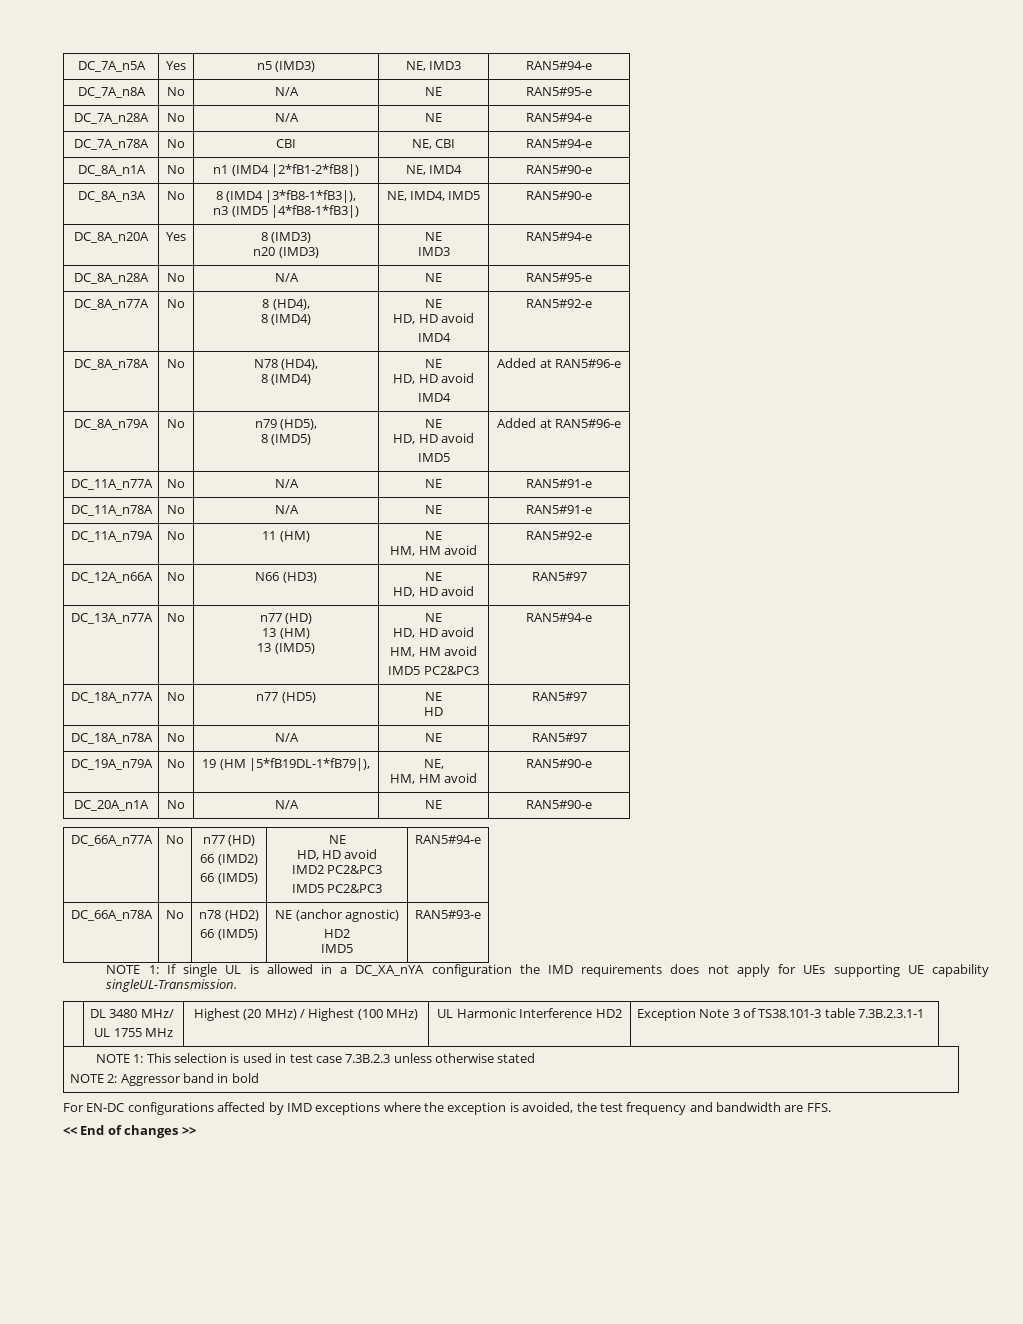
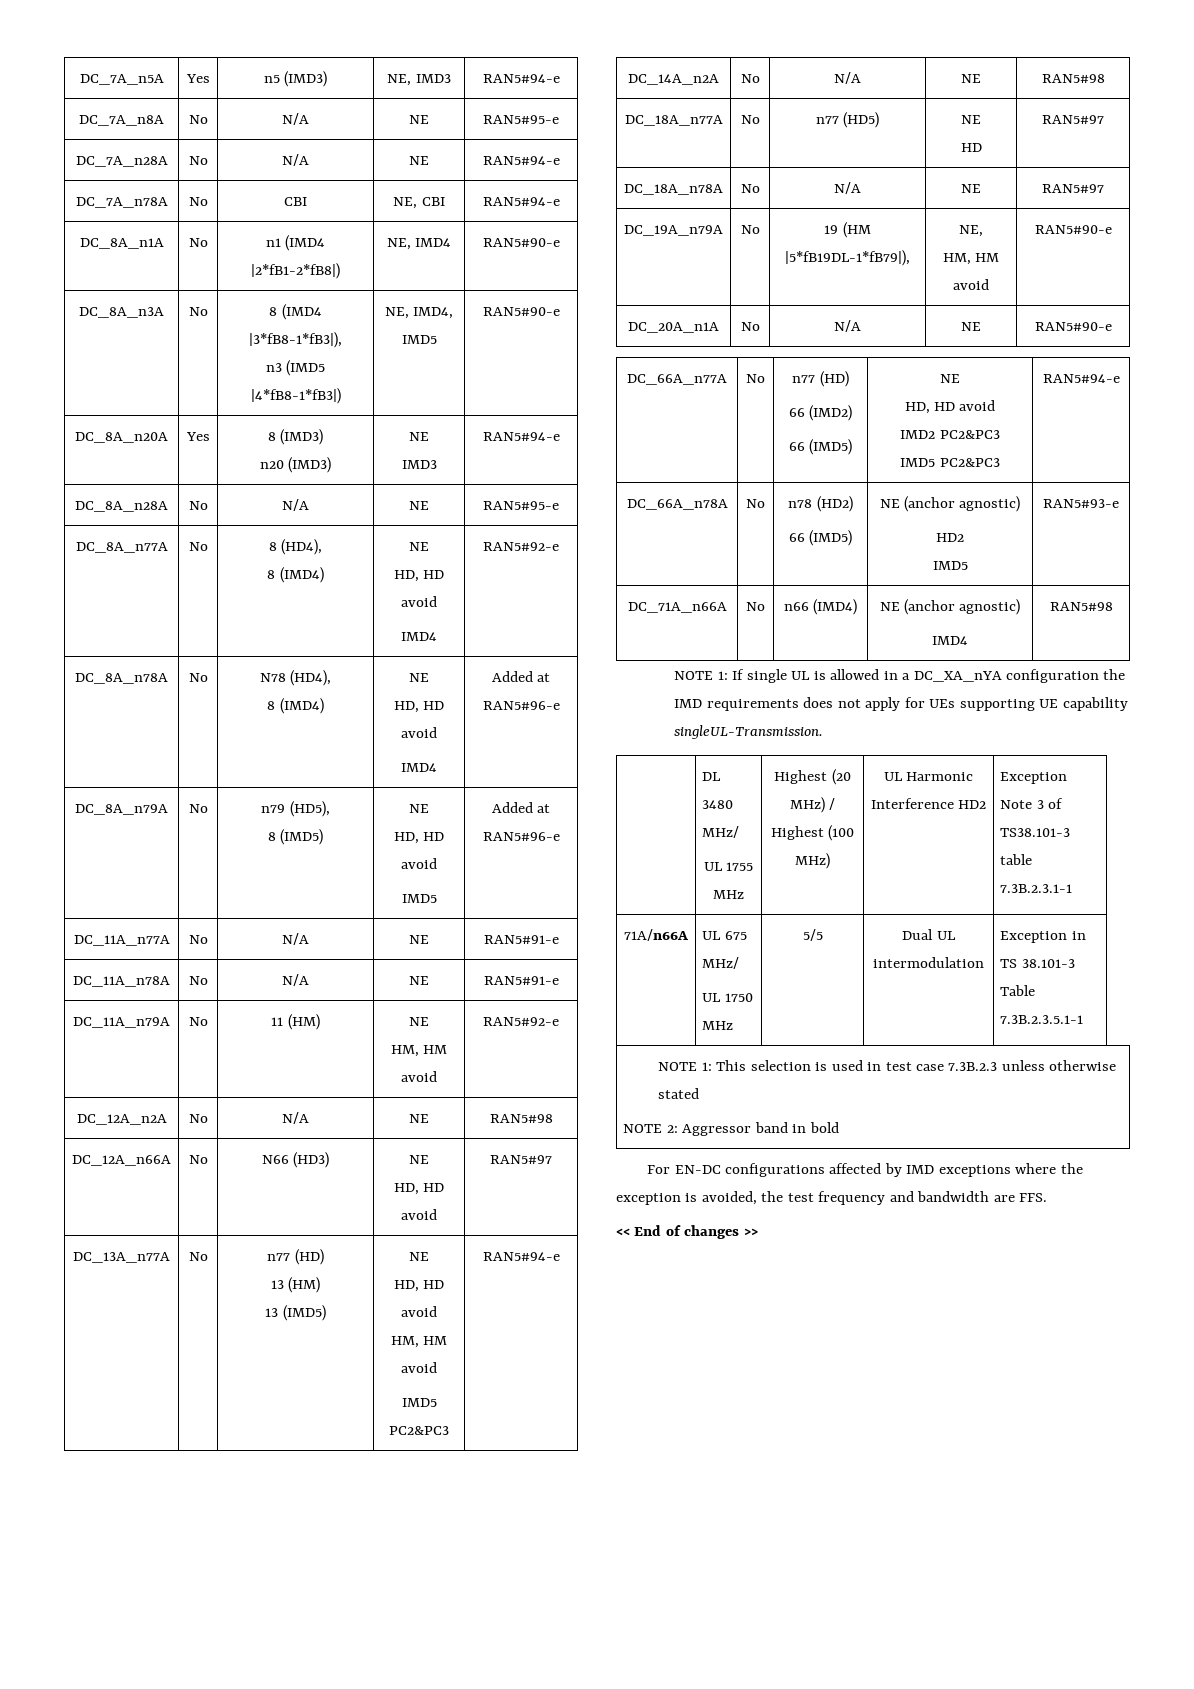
(592, 535) none -> [76,1114,167,1125] [188,1114,208,1123] [282,1112,309,1124] [409,1114,429,1123] [489,1114,553,1123] // DC_12A_n2A | No | N/A | NE | RAN5#98
(592, 617) none -> [628,74,719,85] [740,74,760,83] [834,72,861,84] [961,74,981,83] [1041,74,1105,83] // DC_14A_n2A | No | N/A | NE | RAN5#98
(481, 914) none -> [627,602,727,613] [746,602,765,611] [783,599,858,615] [879,599,1021,615] [932,636,968,645] [1049,602,1113,611] // DC_71A_n66A | No | n66 (IMD4) | NE (anchor agnostic) // IMD4 | RAN5#98
(925, 1013) none -> [624,929,688,941] [702,931,747,940] [702,957,740,969] [702,993,753,1002] [702,1021,734,1030] [802,929,823,941] [902,929,956,940] [873,957,984,968] [1000,931,1086,943] [1000,959,1075,968] [1000,985,1036,996] [1000,1015,1084,1024] // 71A/n66A | UL 675 MHz/ // UL 1750 MHz | 5/5 | Dual UL intermodulation | Exception in TS 38.101-3 Table 7.3B.2.3.5.1-1

